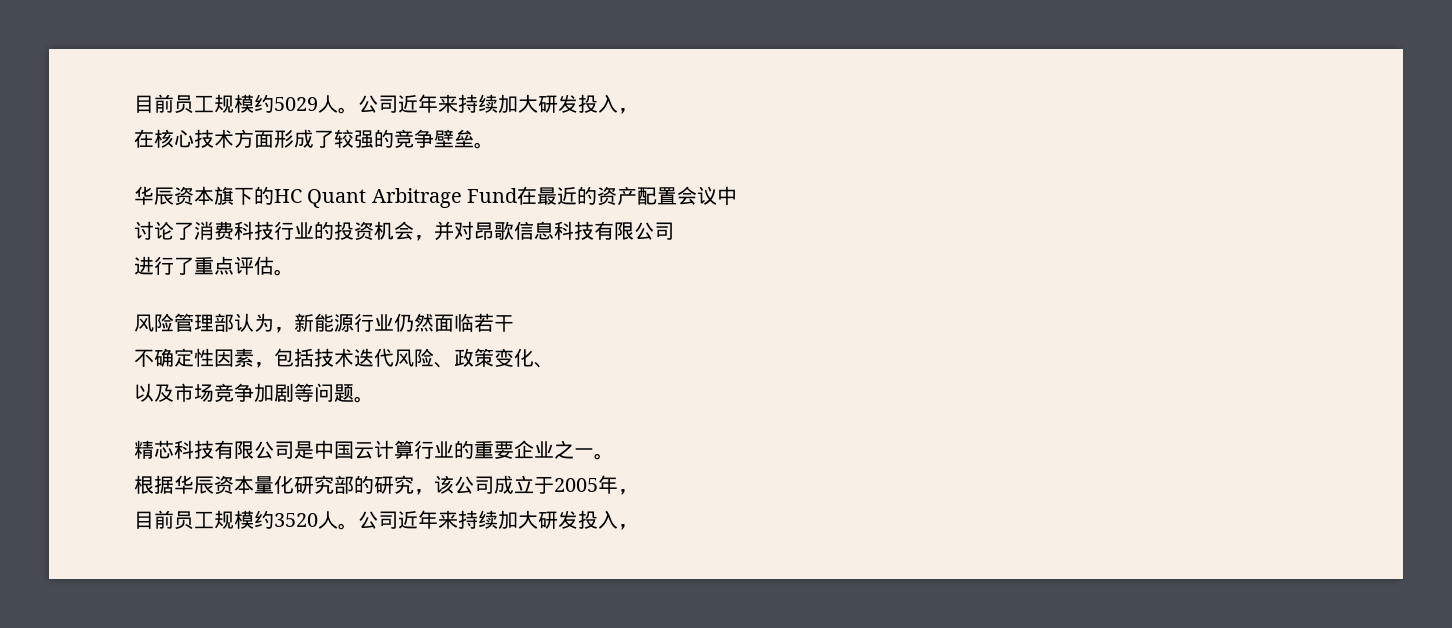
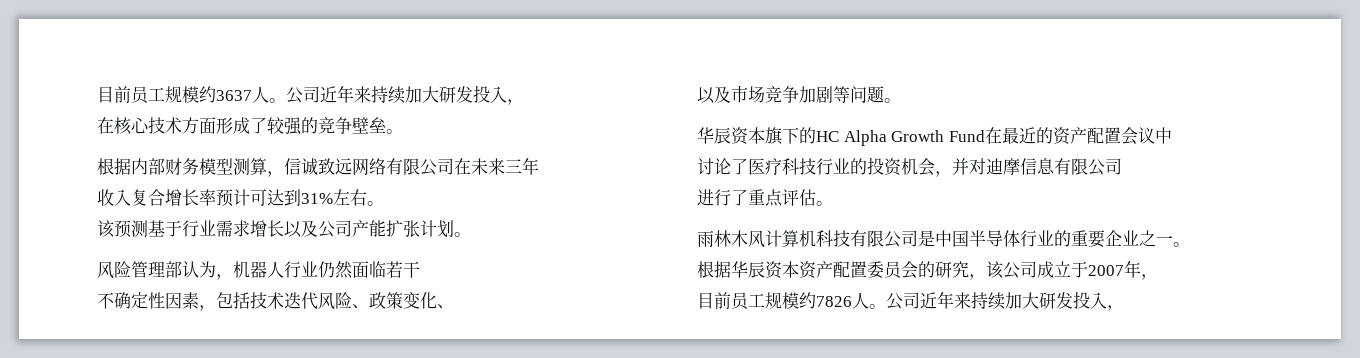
[134,94,318,114] 目前员工规模约5029 -> [97,86,252,104] 目前员工规模约3637
[134,186,738,208] [134,221,674,241] [134,256,274,275] 华辰资本旗下的HC Quant Arbitrage Fund在最近的资产配置会议中 // 讨论了消费科技行业的投资机会，并对昂歌信息科技有限公司 // 进行了重点评估 -> [97,157,539,177] [97,189,384,207] [97,220,454,238] 根据内部财务模型测算，信诚致远网络有限公司在未来三年 // 收入复合增长率预计可达到31%左右。 // 该预测基于行业需求增长以及公司产能扩张计划
[294,313,354,332] 新能源 -> [233,261,284,278] 机器人
[134,440,174,459] 精芯 -> [697,127,1172,146] [697,157,1122,177] [697,189,833,207] [697,230,816,248] 华辰资本旗下的HC Alpha Growth Fund在最近的资产配置会议中 // 讨论了医疗科技行业的投资机会，并对迪摩信息有限公司 // 进行了重点评估。 // 雨林木风计算机
[354,440,414,459] 云计算 -> [969,230,1020,247] 半导体
[254,475,354,494] 量化研究部 -> [799,261,918,279] 资产配置委员会
[554,478,598,492] 2005 -> [1088,265,1124,276] 2007
[274,513,318,527] 3520 -> [816,296,852,307] 7826

